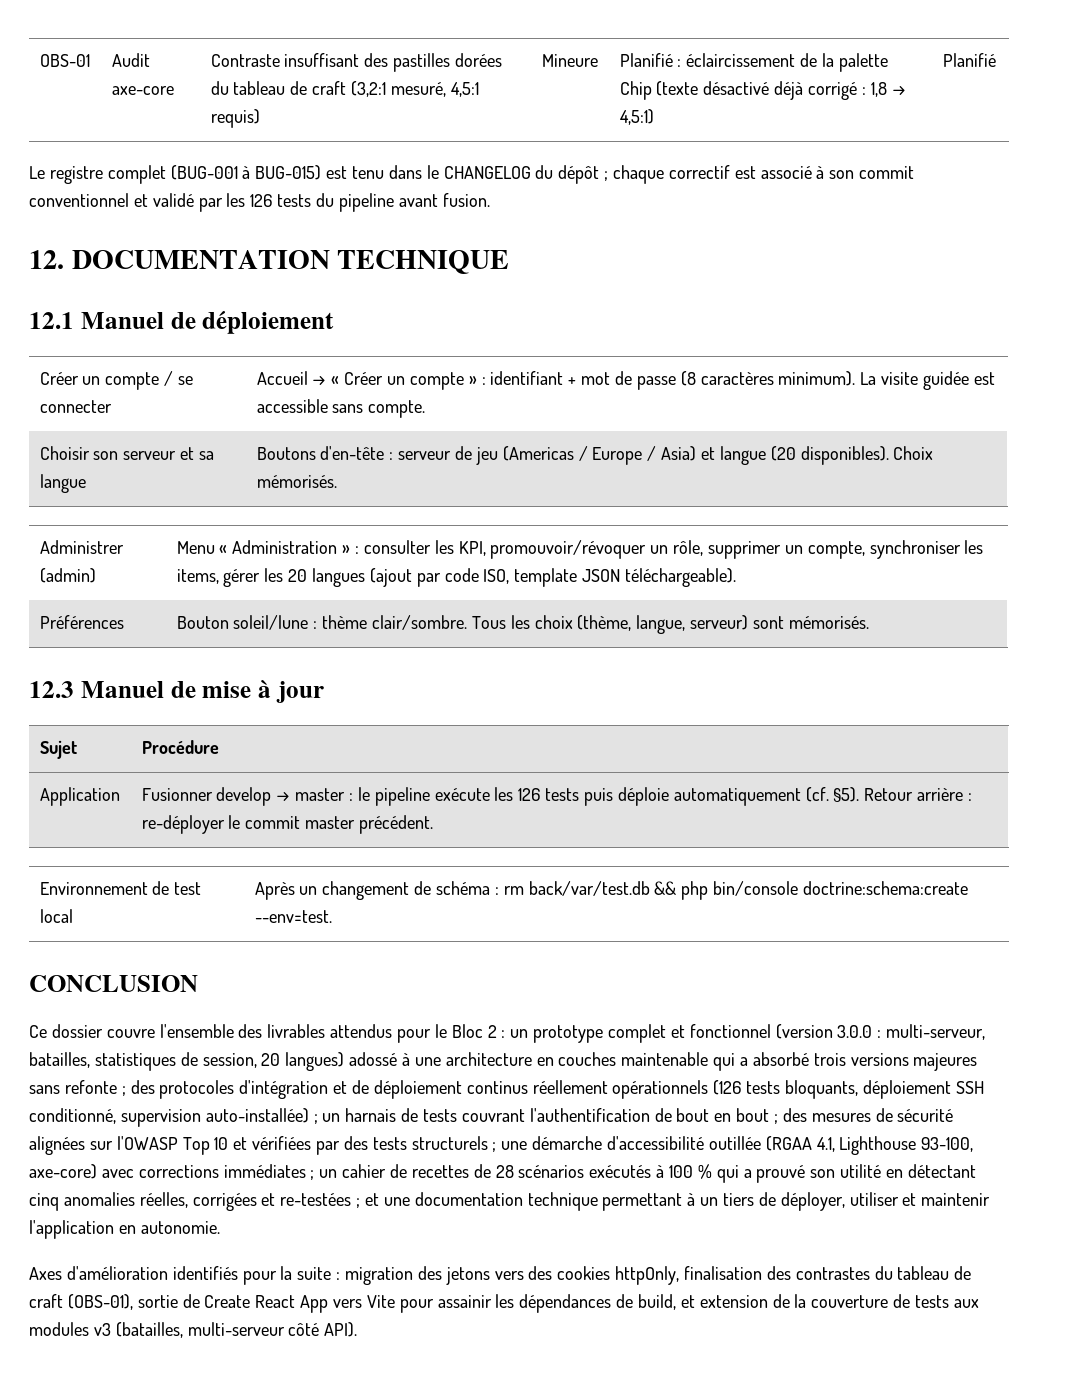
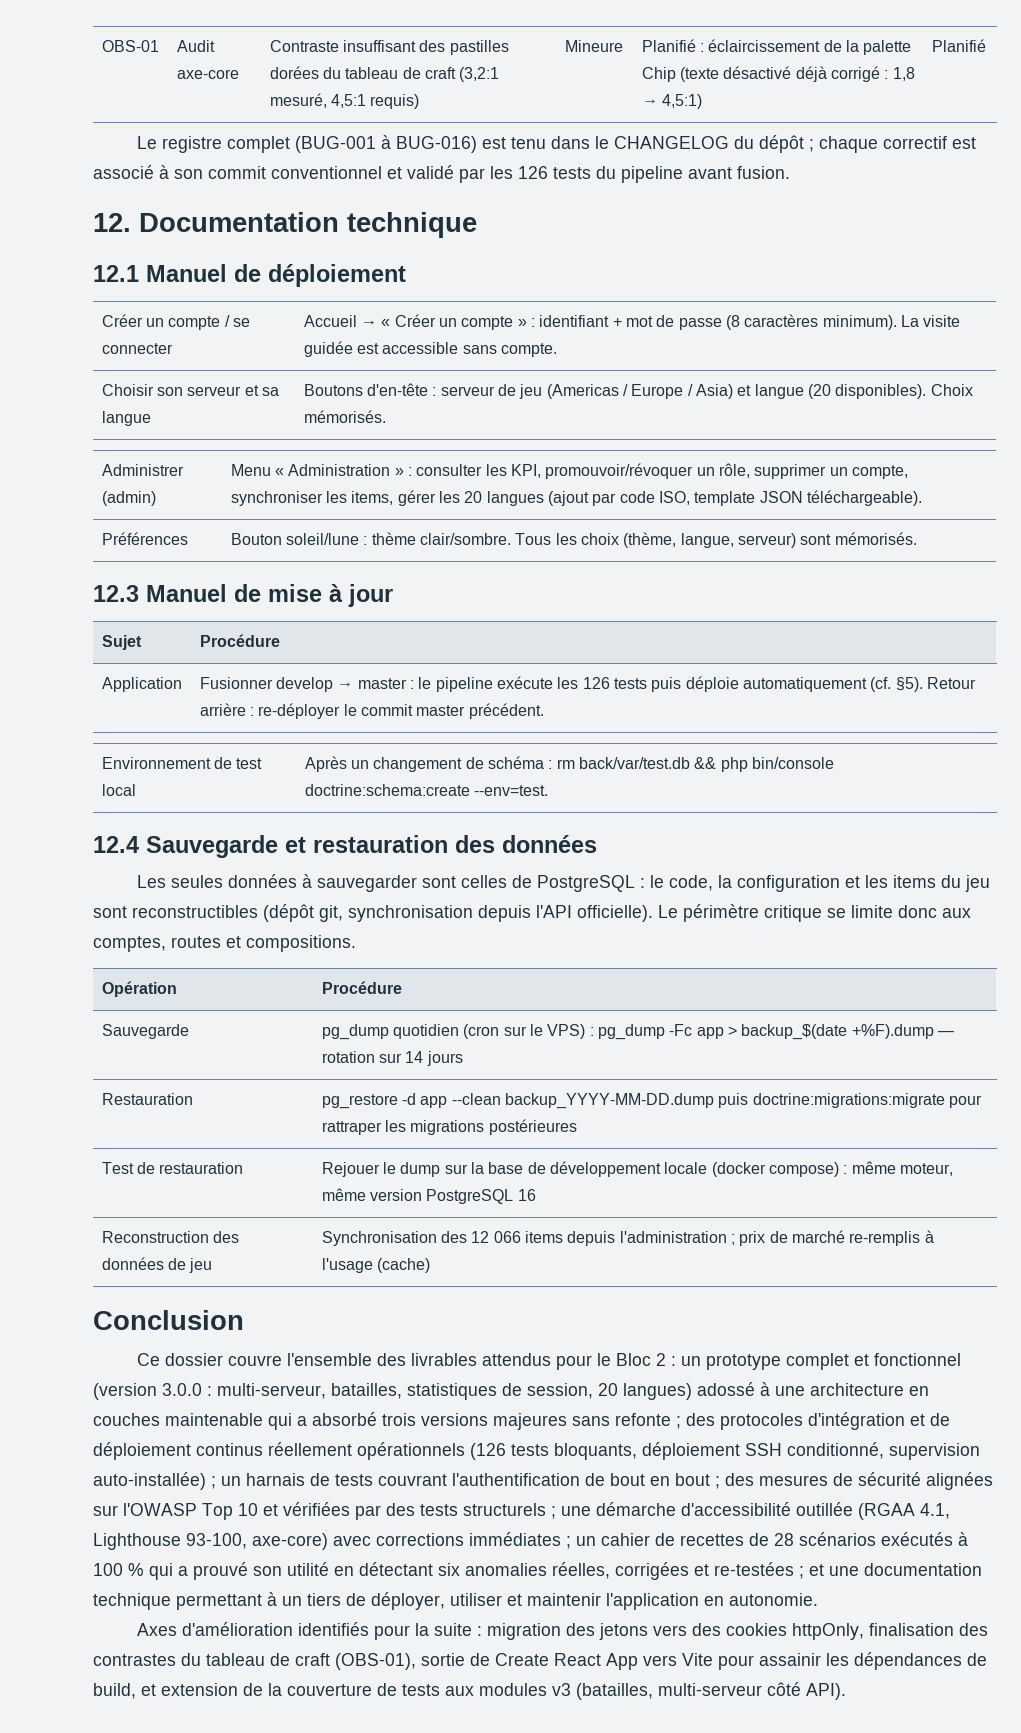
[255,165,322,180] BUG-015) -> [396,136,478,153] BUG-016)
[71,250,510,274] DOCUMENTATION TECHNIQUE -> [139,212,477,238] Documentation technique
[29,975,198,992] CONCLUSION -> [93,835,597,858] [137,874,991,892] [93,904,971,922] [93,935,356,952] [101,981,177,997] [321,981,402,994] [101,1024,189,1039] [321,1024,954,1040] [321,1051,463,1066] [101,1093,193,1105] [321,1093,982,1109] [321,1119,577,1135] [101,1162,244,1174] [321,1161,953,1177] [321,1188,536,1204] [101,1231,240,1243] [101,1257,213,1273] [321,1230,934,1246] [321,1258,431,1273] [93,1310,244,1330] 12.4 Sauvegarde et restauration des données // Les seules données à sauvegarder sont celles de PostgreSQL : le code, la configuration et les items du jeu sont reconstructibles (dépôt git, synchronisation depuis l'API officielle). Le périmètre critique se limite donc aux comptes, routes et compositions. // Opération | Procédure // Sauvegarde | pg_dump quotidien (cron sur le VPS) : pg_dump -Fc app > backup_$(date +%F).dump — rotation sur 14 jours // Restauration | pg_restore -d app --clean backup_YYYY-MM-DD.dump puis doctrine:migrations:migrate pour rattraper les migrations postérieures // Test de restauration | Rejouer le dump sur la base de développement locale (docker compose) : même moteur, même version PostgreSQL 16 // Reconstruction des données de jeu | Synchronisation des 12 066 items depuis l'administration ; prix de marché re-remplis à l'usage (cache) // Conclusion
[29,1193,59,1211] cinq -> [438,1563,460,1576] six

